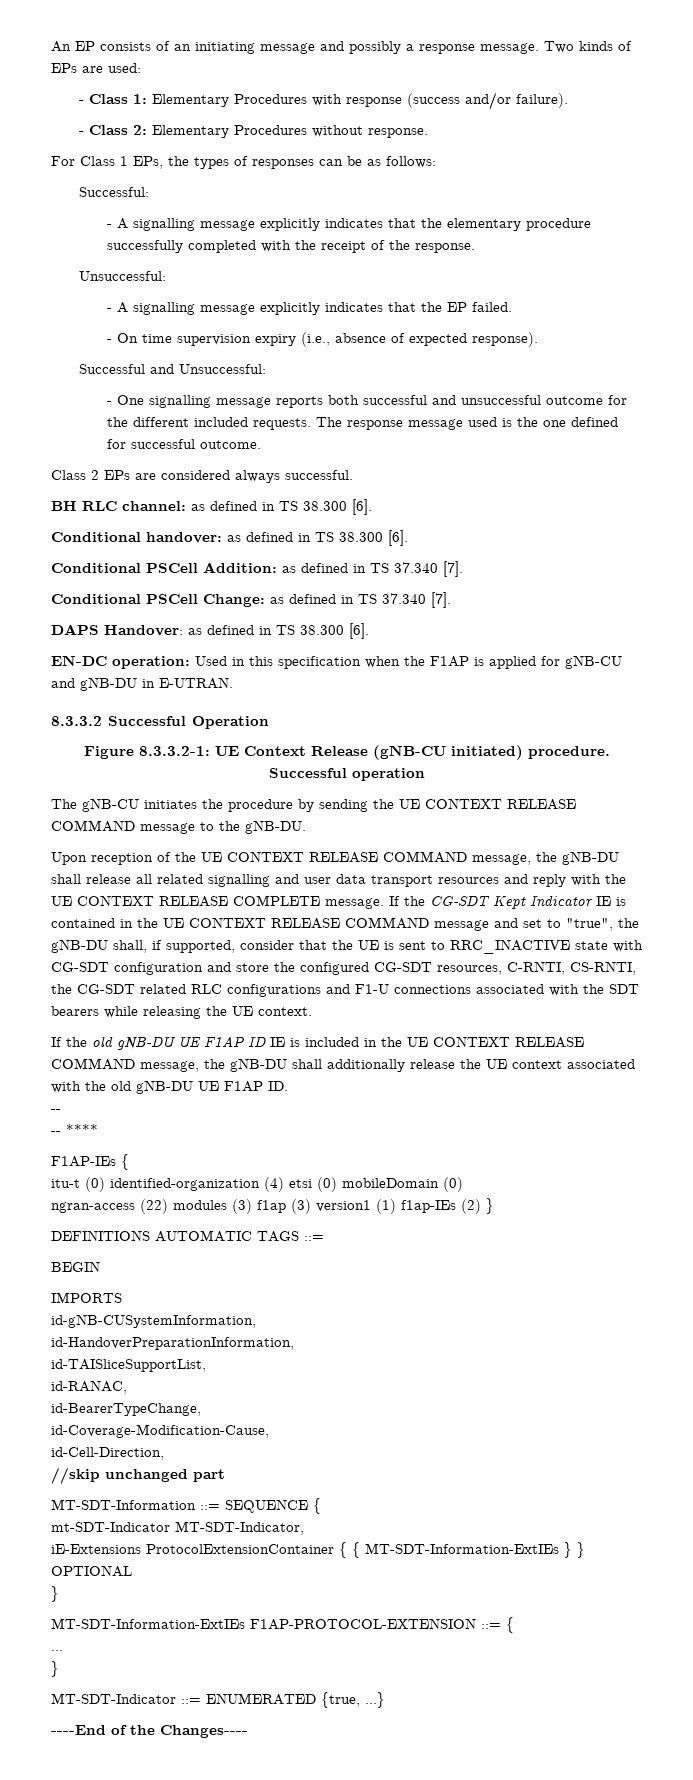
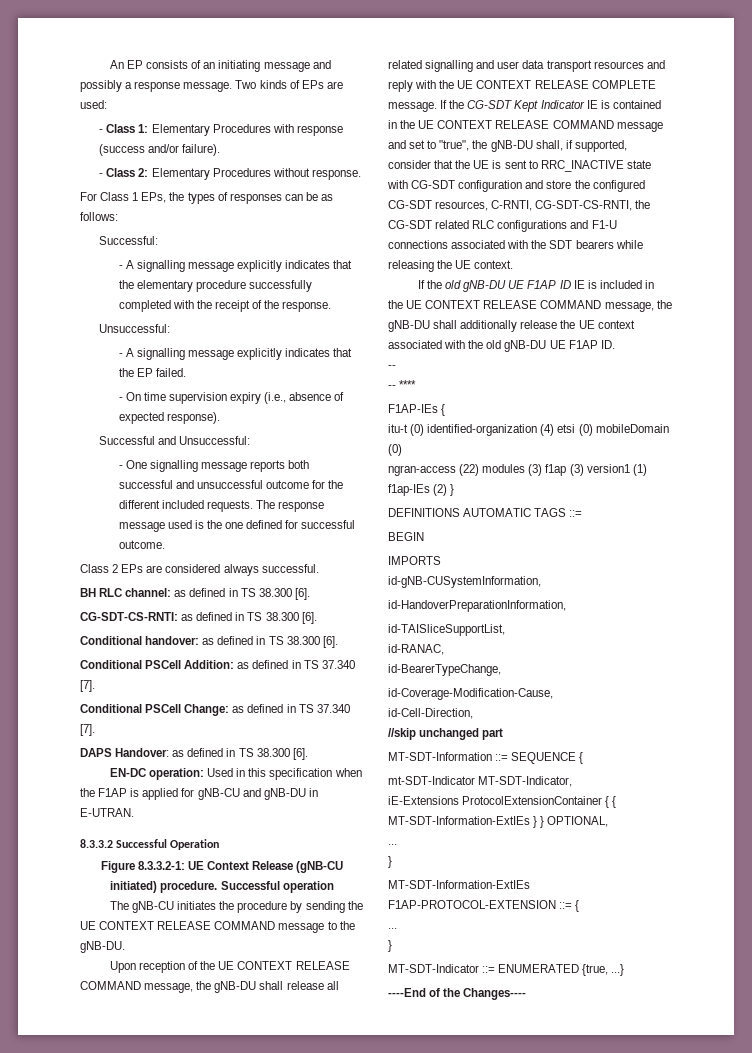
(372, 507) none -> [80,612,317,624] // CG-SDT-CS-RNTI: as defined in TS 38.300 [6].
[570,961,636,975] CS-RNTI, -> [535,200,633,211] CG-SDT-CS-RNTI,
[51,1565,132,1577] OPTIONAL -> [547,816,609,827] [388,844,397,845] OPTIONAL, // ...

